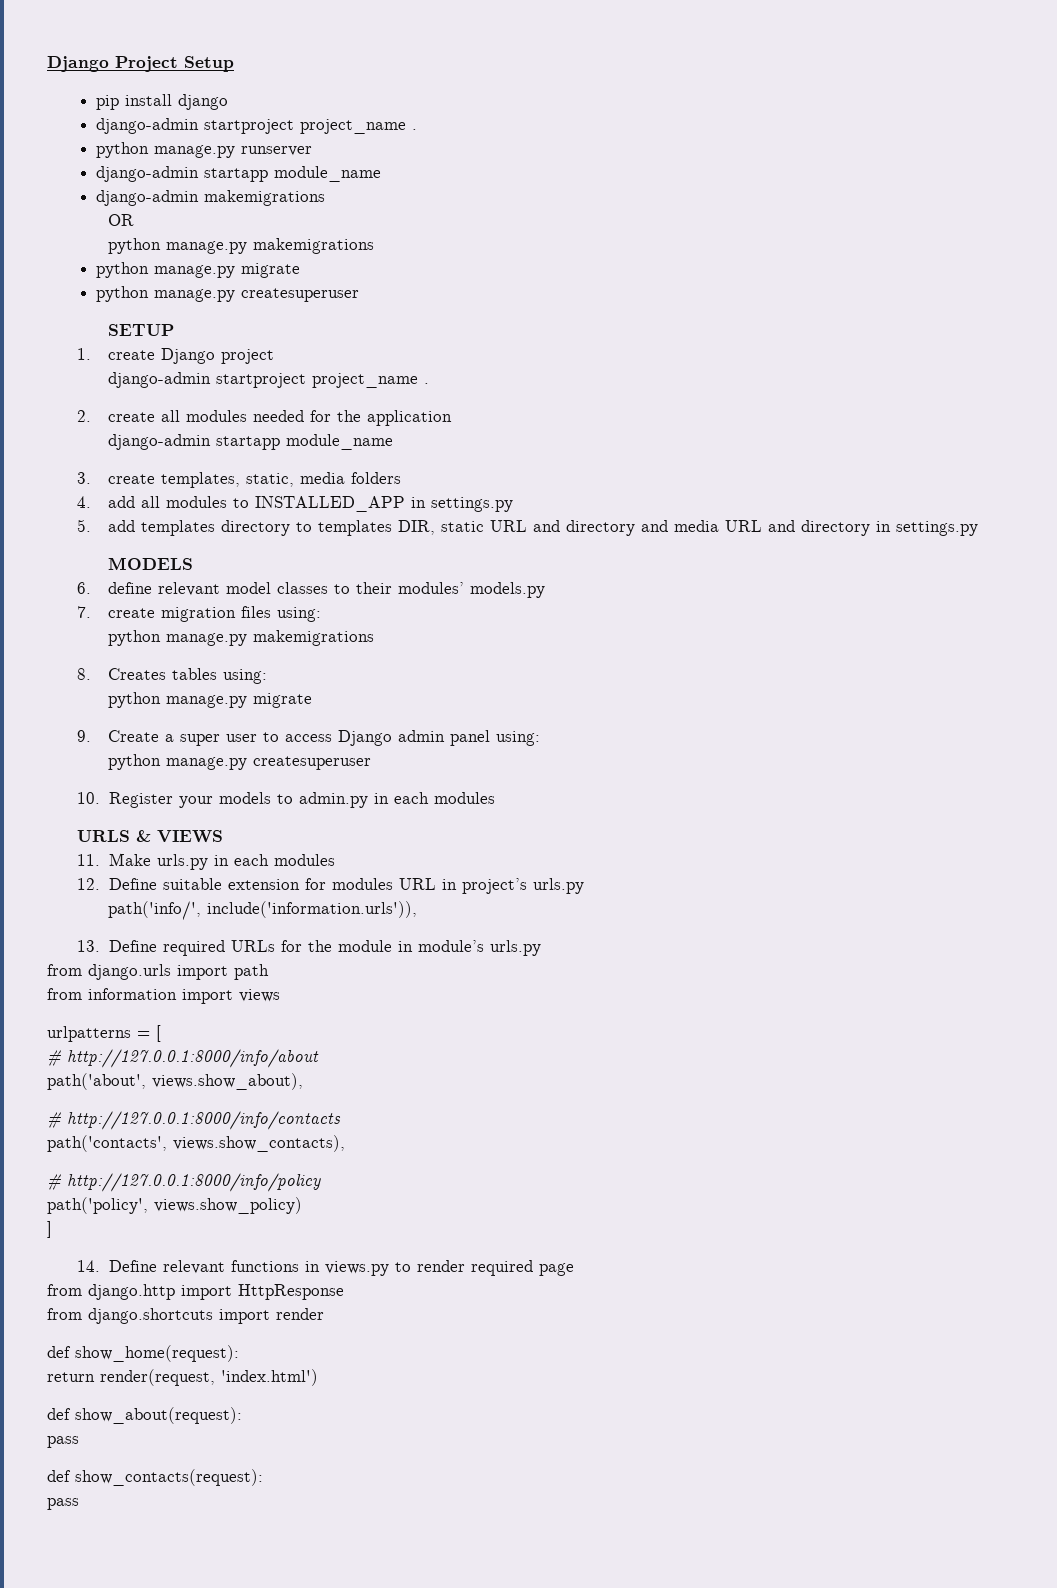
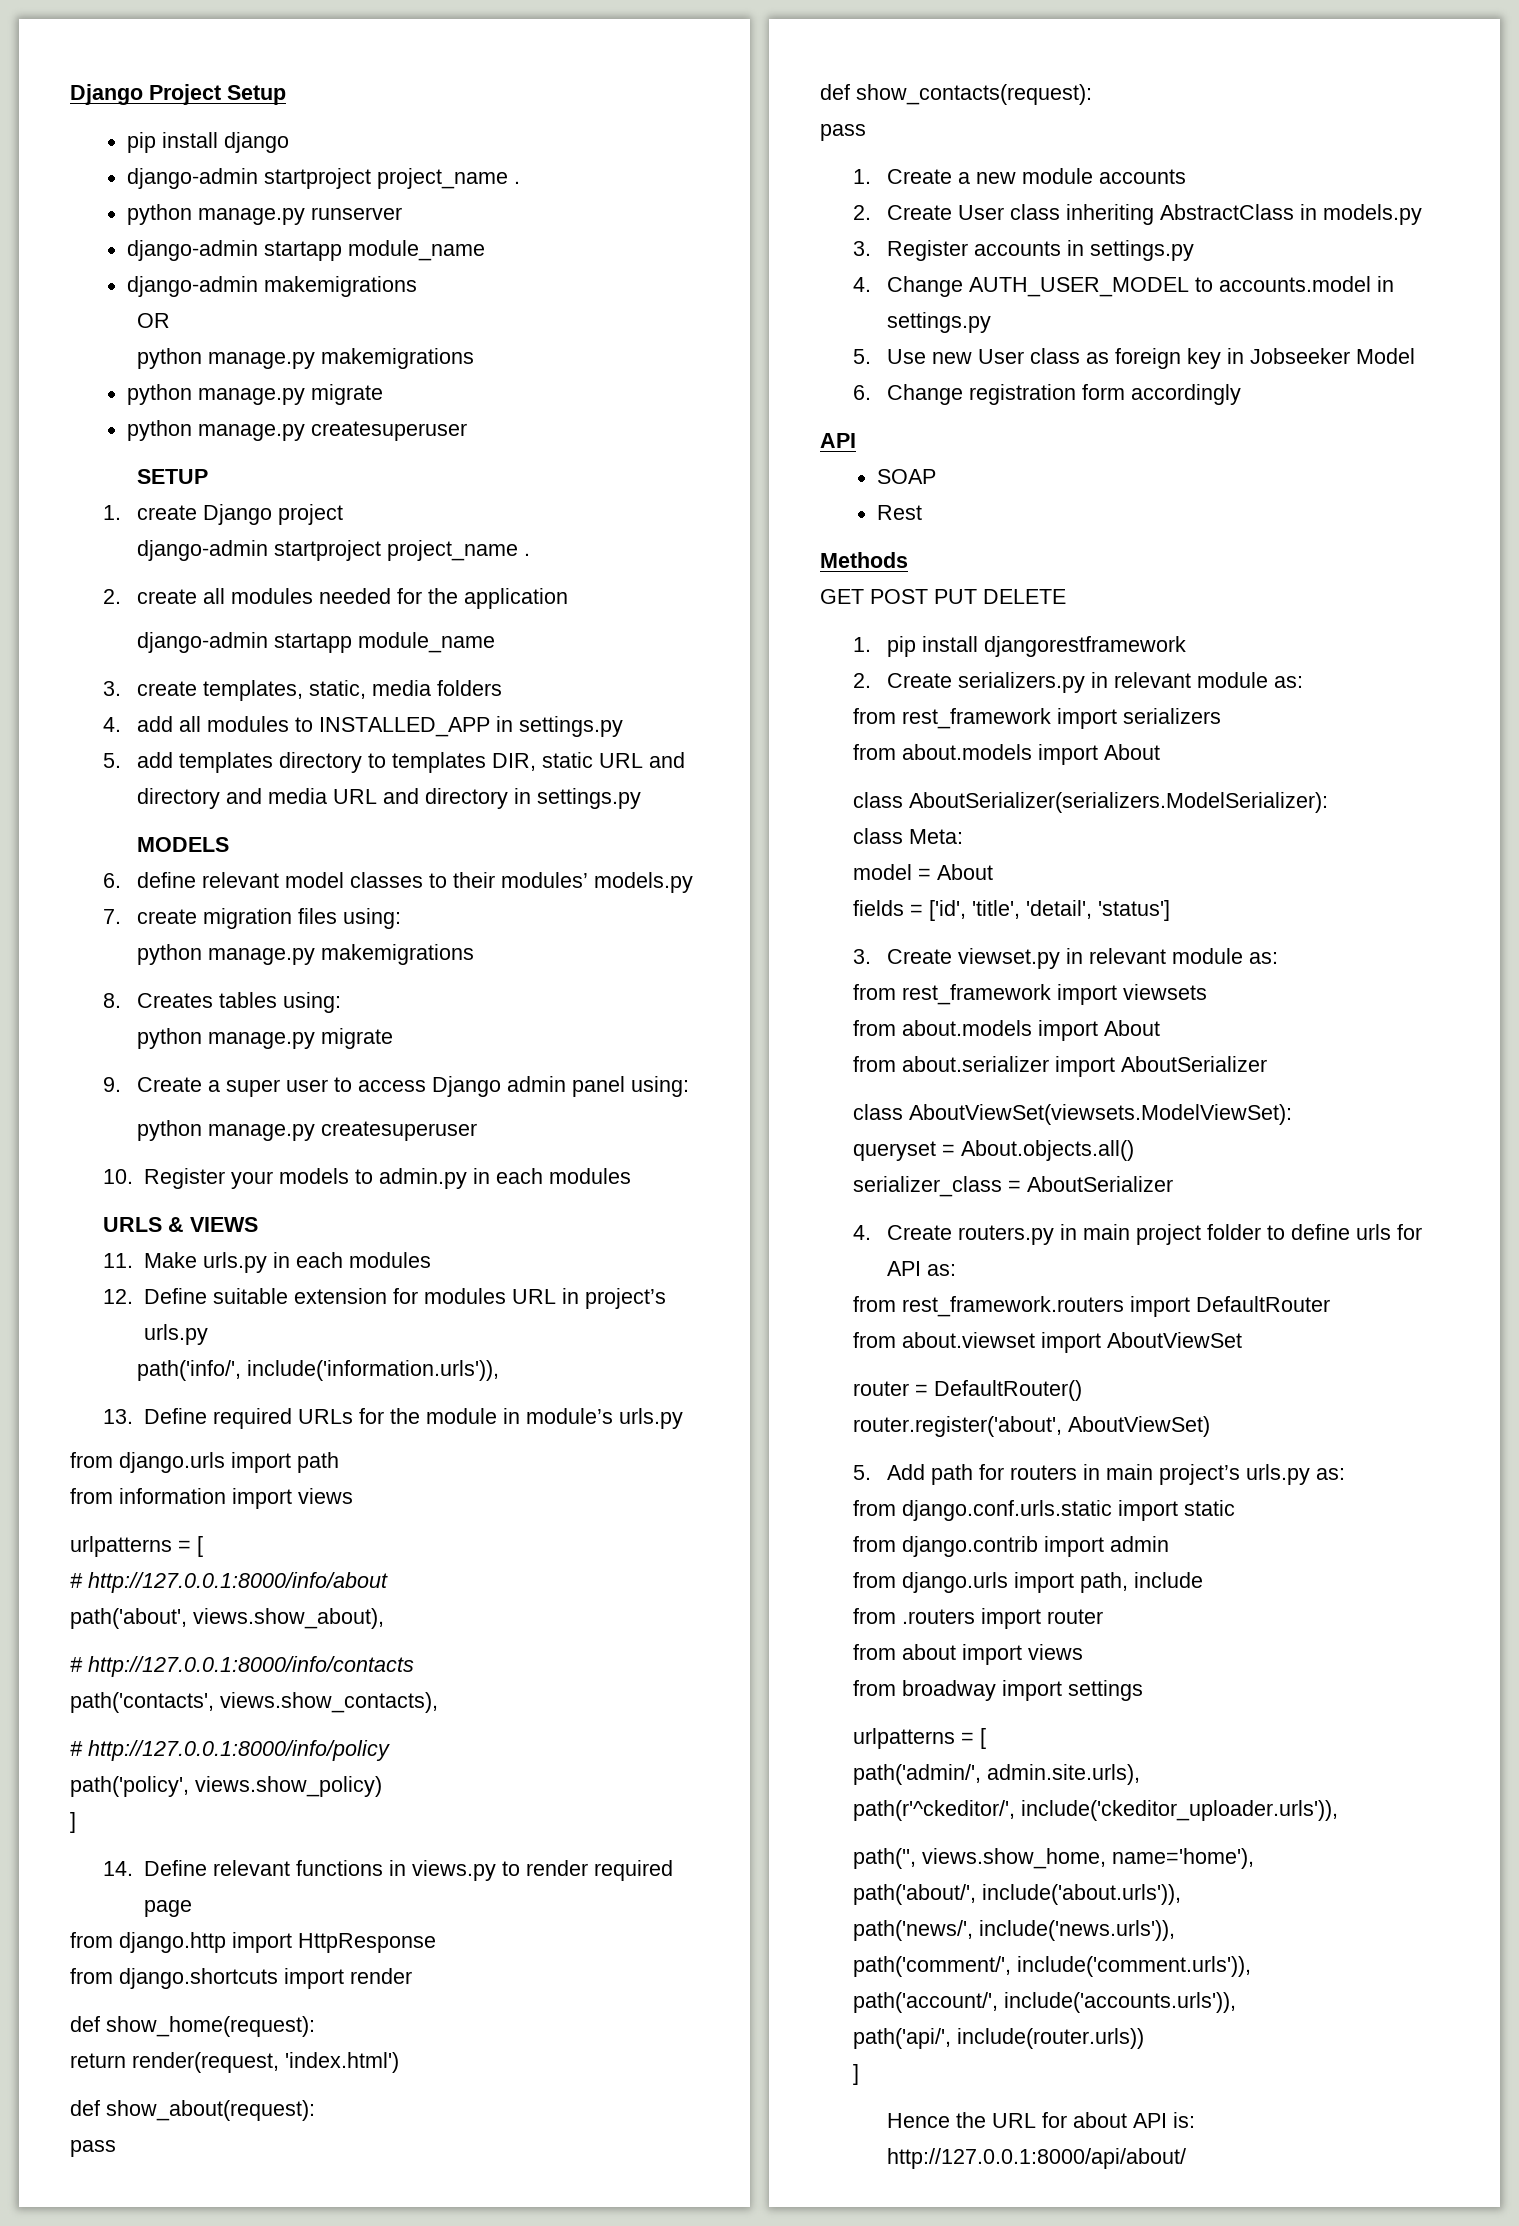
(79, 1504) none -> [853,168,1186,184] [853,204,1422,225] [853,240,1194,261] [853,276,1394,297] [886,312,991,333] [853,348,1415,369] [853,384,1241,405] [820,433,856,448] [876,469,936,484] [876,505,922,520] [820,552,908,568] [820,589,1066,604] [853,636,1186,657] [853,672,1303,693] [853,708,1222,729] [853,744,1161,765] [853,792,1329,813] [853,828,964,844] [853,864,994,880] [853,900,1171,921] [853,948,1278,969] [853,984,1208,1005] [853,1020,1161,1041] [853,1056,1268,1077] [853,1104,1293,1125] [853,1140,1135,1161] [853,1176,1174,1197] [853,1224,1422,1245] [886,1261,956,1276] [853,1296,1331,1317] [853,1332,1243,1353] [853,1380,1083,1401] [853,1416,1211,1437] [853,1464,1345,1485] [853,1500,1236,1521] [853,1536,1170,1557] [853,1572,1204,1593] [853,1608,1104,1629] [853,1644,1084,1665] [853,1680,1144,1701] [853,1728,987,1749] [853,1764,1141,1785] [853,1800,1339,1821] [853,1848,1255,1869] [853,1884,1182,1905] [853,1920,1176,1941] [853,1956,1252,1977] [853,1992,1237,2013] [853,2028,1145,2049] [853,2064,860,2085] [886,2112,1195,2128] [886,2148,1186,2169] // 1. Create a new module accounts // 2. Create User class inheriting AbstractClass in models.py // 3. Register accounts in settings.py // 4. Change AUTH_USER_MODEL to accounts.model in settings.py // 5. Use new User class as foreign key in Jobseeker Model // 6. Change registration form accordingly // API // SOAP // Rest // Methods // GET POST PUT DELETE // 1. pip install djangorestframework // 2. Create serializers.py in relevant module as: // from rest_framework import serializers // from about.models import About // class AboutSerializer(serializers.ModelSerializer): // class Meta: // model = About // fields = ['id', 'title', 'detail', 'status'] // 3. Create viewset.py in relevant module as: // from rest_framework import viewsets // from about.models import About // from about.serializer import AboutSerializer // class AboutViewSet(viewsets.ModelViewSet): // queryset = About.objects.all() // serializer_class = AboutSerializer // 4. Create routers.py in main project folder to define urls for API as: // from rest_framework.routers import DefaultRouter // from about.viewset import AboutViewSet // router = DefaultRouter() // router.register('about', AboutViewSet) // 5. Add path for routers in main project’s urls.py as: // from django.conf.urls.static import static // from django.contrib import admin // from django.urls import path, include // from .routers import router // from about import views // from broadway import settings // urlpatterns = [ // path('admin/', admin.site.urls), // path(r'^ckeditor/', include('ckeditor_uploader.urls')), // path('', views.show_home, name='home'), // path('about/', include('about.urls')), // path('news/', include('news.urls')), // path('comment/', include('comment.urls')), // path('account/', include('accounts.urls')), // path('api/', include(router.urls)) // ] // Hence the URL for about API is: http://127.0.0.1:8000/api/about/

